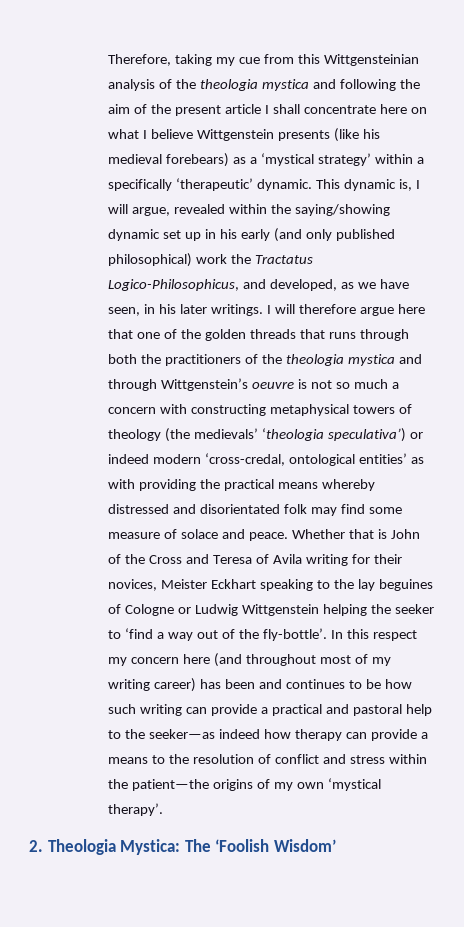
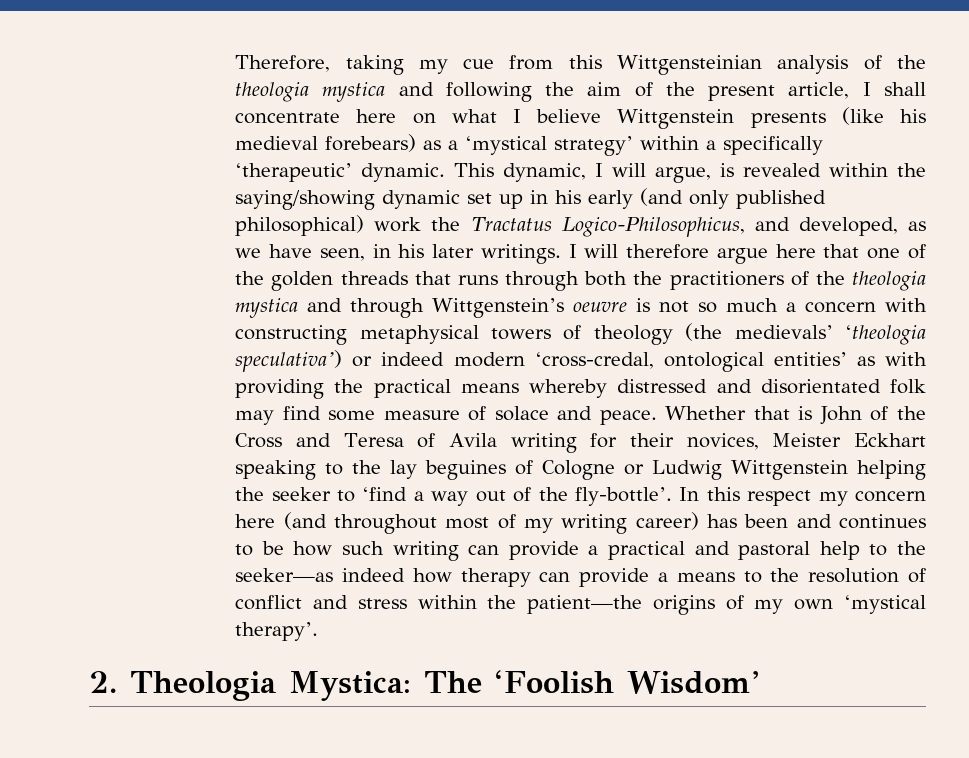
[225,104,262,114] article -> [788,82,850,99] article,
[344,179,412,191] dynamic is, -> [503,163,587,182] dynamic,
(171, 211) none -> [720,163,735,177] is

